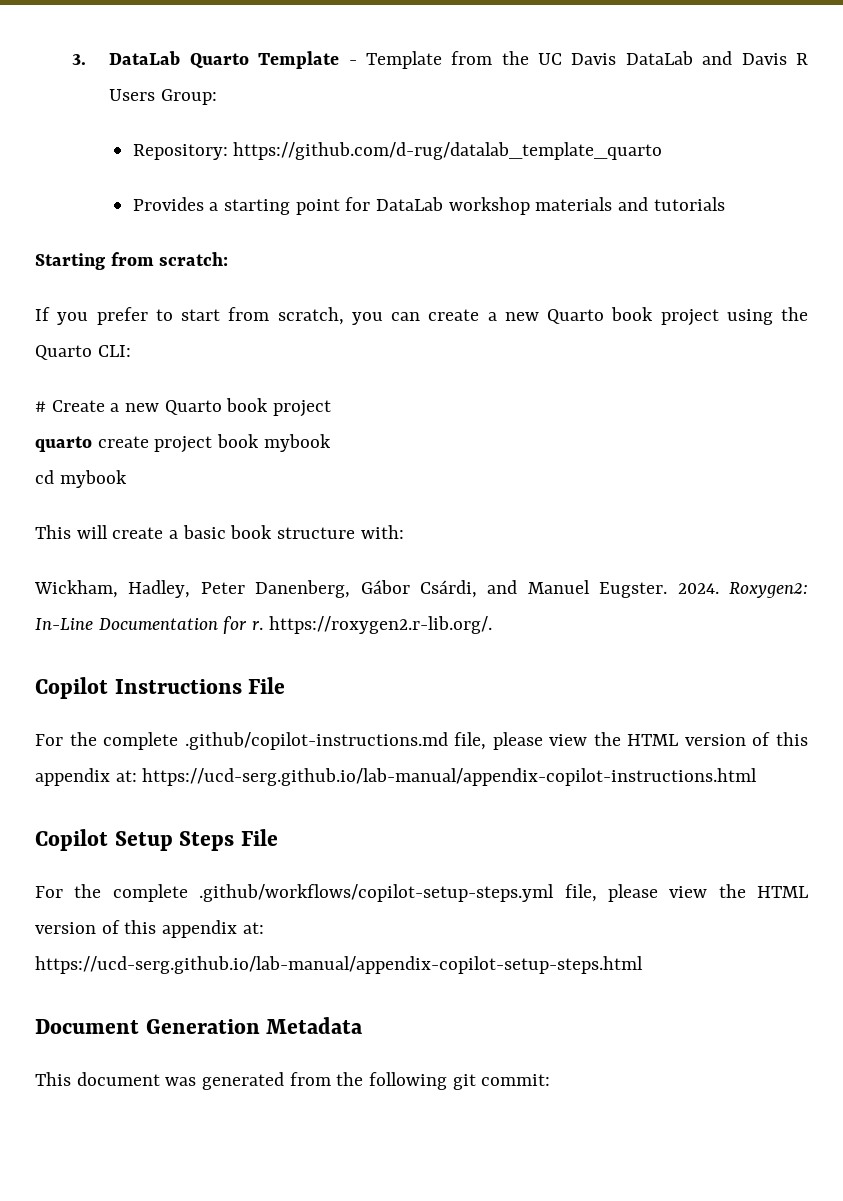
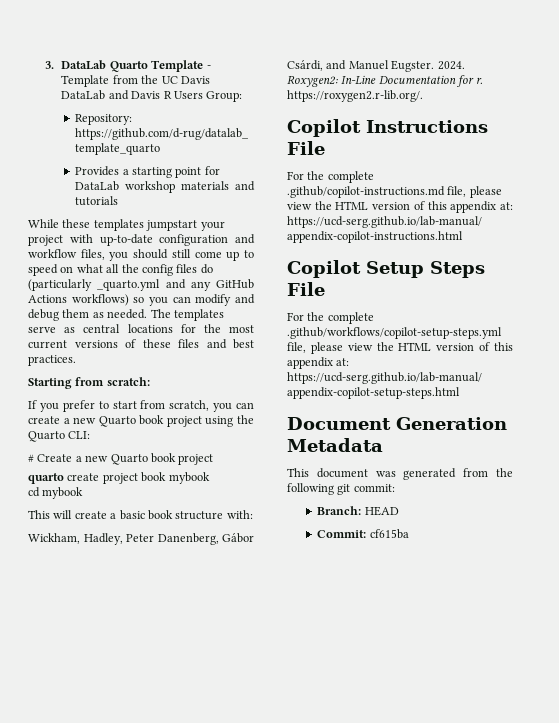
(725, 204) none -> [28,219,225,231] [28,234,255,246] [28,249,255,261] [28,264,213,276] [28,279,254,291] [28,294,255,306] [28,309,224,321] [28,324,254,333] [28,339,254,349] [28,355,76,366] // While these templates jumpstart your project with up-to-date configuration and workflow files, you should still come up to speed on what all the config files do (particularly _quarto.yml and any GitHub Actions workflows) so you can modify and debug them as needed. The templates serve as central locations for the most current versions of these files and best practices.
(551, 1080) none -> [317,506,399,516] [317,529,409,539] // Branch: HEAD // Commit: cf615ba

